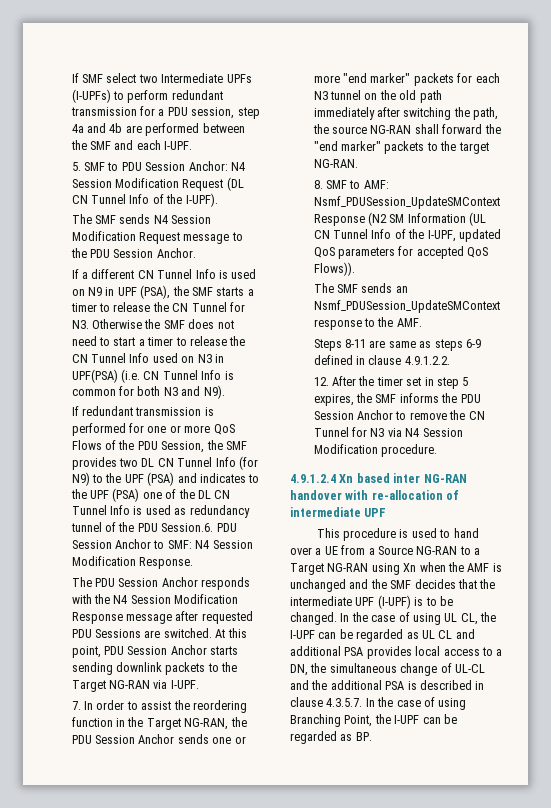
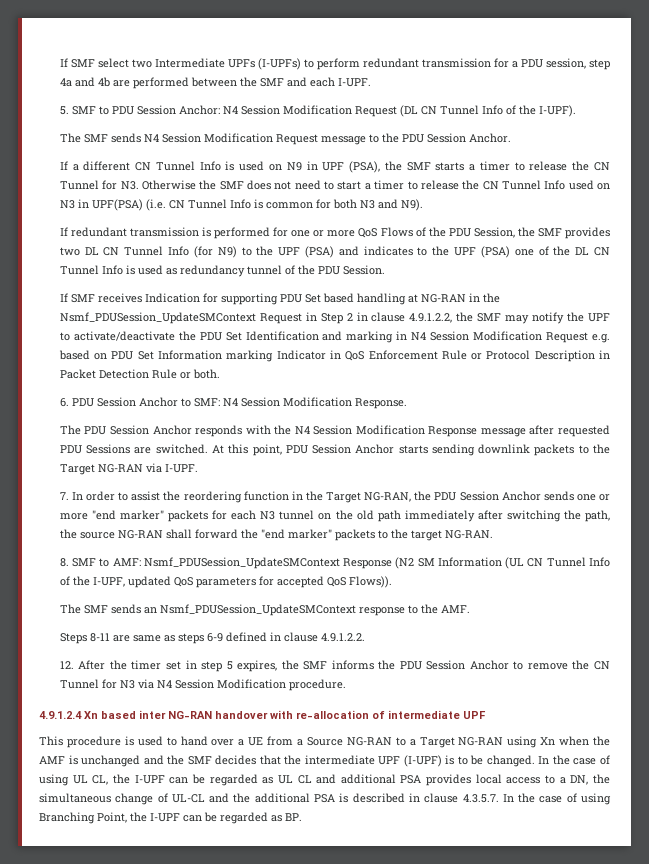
[161,523,214,532] Session.6. -> [342,265,385,275] [59,293,500,305] [59,312,610,324] [59,331,611,343] [58,350,611,362] [59,369,220,379] [59,398,69,407] Session. // If SMF receives Indication for supporting PDU Set based handling at NG-RAN in the Nsmf_PDUSession_UpdateSMContext Request in Step 2 in clause 4.9.1.2.2, the SMF may notify the UPF to activate/deactivate the PDU Set Identification and marking in N4 Session Modification Request e.g. based on PDU Set Information marking Indicator in QoS Enforcement Rule or Protocol Description in Packet Detection Rule or both. // 6.

